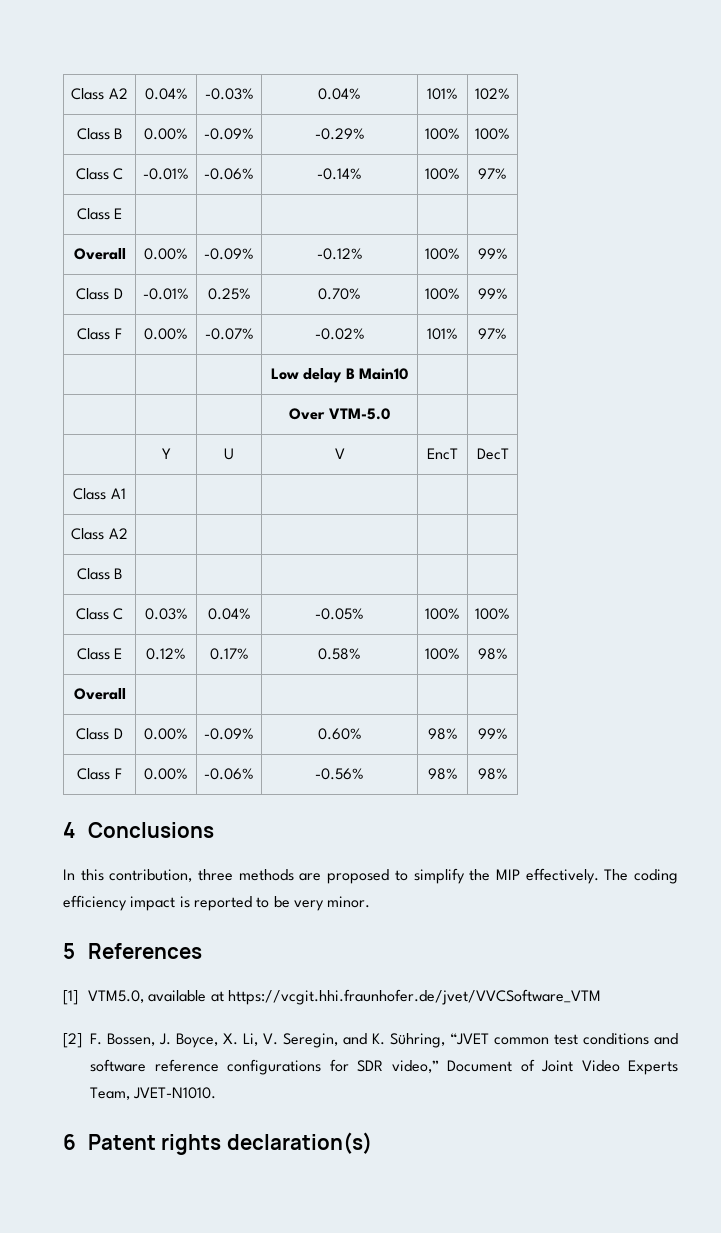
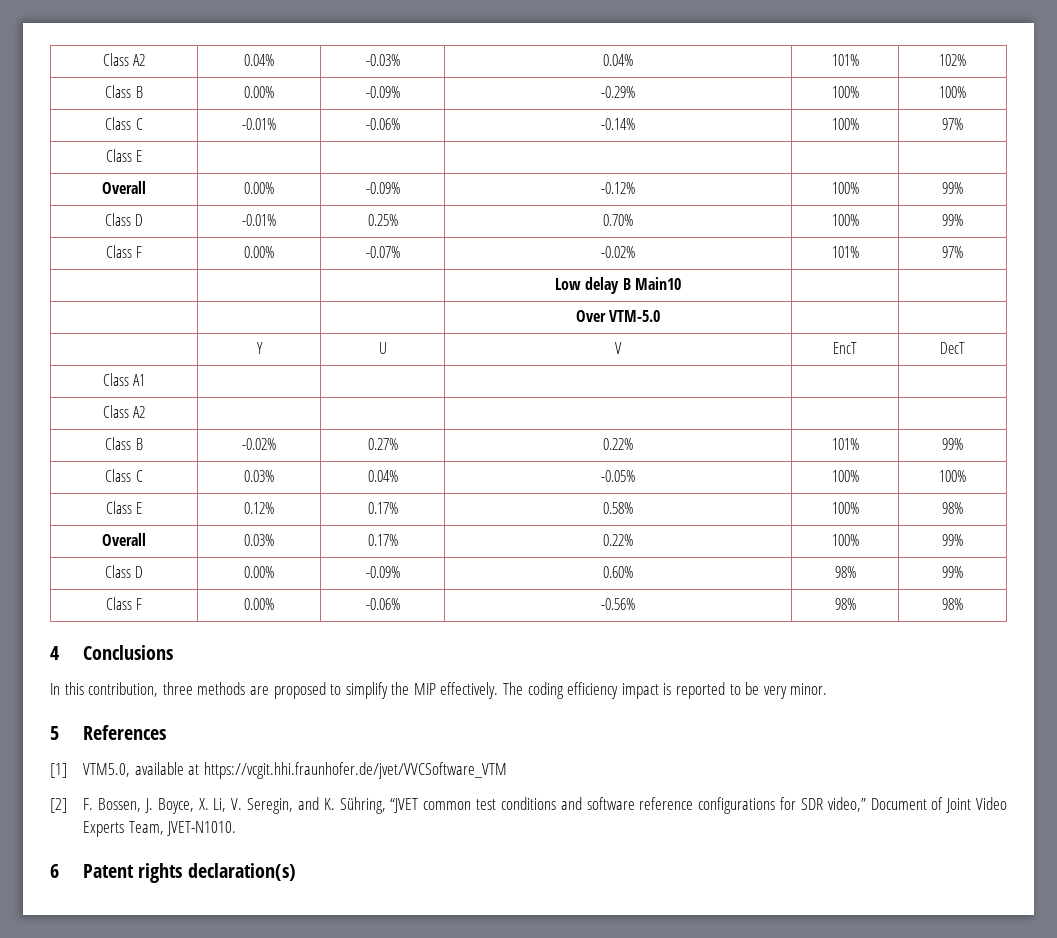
(123, 573) | | | | -> [242,438,276,450] [367,438,398,450] [602,438,633,450] [831,438,859,450] [942,438,963,450] -0.02% | 0.27% | 0.22% | 101% | 99%
(126, 694) | | | | -> [244,534,274,546] [367,534,398,546] [602,534,633,546] [831,534,859,546] [942,534,963,546] 0.03% | 0.17% | 0.22% | 100% | 99%

